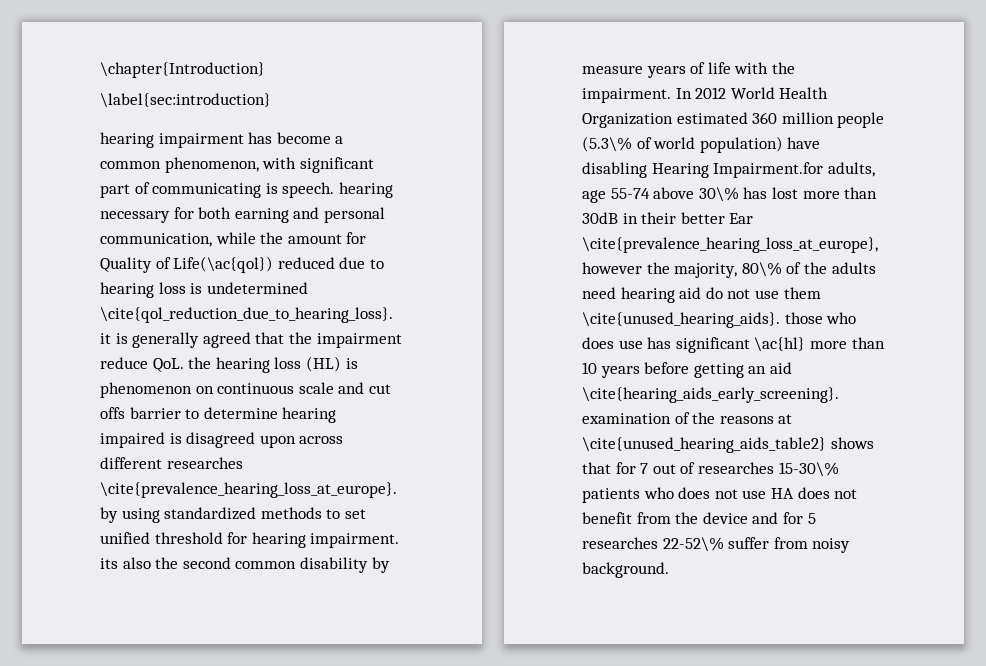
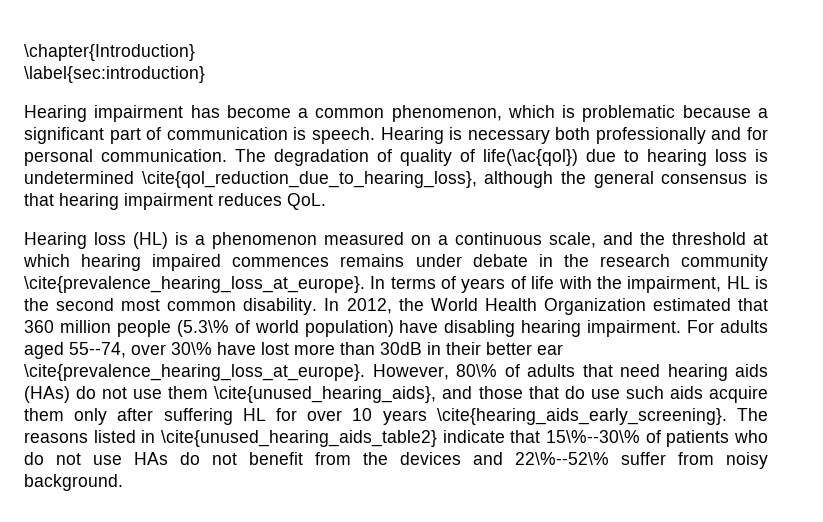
[100,132,154,148] hearing -> [24,105,87,122] Hearing
[262,157,297,169] with -> [507,105,768,122] which is problematic because a
[152,183,262,198] communicating -> [166,127,288,140] communication
[338,182,393,198] [100,207,385,223] [100,232,367,247] [100,256,335,273] hearing necessary for both earning and personal communication, while the amount for Quality of Life(\ac{qol}) reduced -> [380,127,768,144] [24,149,578,166] Hearing is necessary both professionally and for personal communication. The degradation of quality of life(\ac{qol})
[100,307,393,323] [100,332,402,348] [100,357,148,369] \cite{qol_reduction_due_to_hearing_loss}. it is generally agreed that the impairment reduce -> [141,171,768,188] [24,193,282,210] \cite{qol_reduction_due_to_hearing_loss}, although the general consensus is that hearing impairment reduces
[188,357,270,373] the hearing -> [24,232,87,249] // Hearing
[100,382,391,398] [100,407,337,423] [100,432,344,448] [100,457,243,469] [100,482,397,498] [100,507,366,523] [100,532,400,548] [100,557,390,573] [582,65,643,74] phenomenon on continuous scale and cut offs barrier to determine hearing impaired is disagreed upon across different researches \cite{prevalence_hearing_loss_at_europe}. by using standardized methods to set unified threshold for hearing impairment. its also the second common disability by measure -> [195,232,768,249] [23,254,769,271] [24,276,457,293] a phenomenon measured on a continuous scale, and the threshold at which hearing impaired commences remains under debate in the research community \cite{prevalence_hearing_loss_at_europe}. In terms of
[582,87,727,103] impairment. In 2012 -> [627,276,769,293] [24,298,424,315] impairment, HL is the second most common disability. In 2012, the
(748, 118) none -> [738,298,769,311] that
[651,162,875,178] [582,187,768,203] Hearing Impairment.for adults, age 55-74 above 30\% has -> [521,320,768,337] [24,342,256,359] hearing impairment. For adults aged 55--74, over 30\% have
[729,213,754,224] [582,237,878,253] [582,262,876,278] [582,287,821,303] [582,312,857,328] [582,337,885,353] [582,362,792,378] [582,387,839,403] [582,412,793,424] [582,437,874,453] [582,462,839,477] Ear \cite{prevalence_hearing_loss_at_europe}, however the majority, 80\% of the adults need hearing aid do not use them \cite{unused_hearing_aids}. those who does use has significant \ac{hl} more than 10 years before getting an aid \cite{hearing_aids_early_screening}. examination of the reasons at \cite{unused_hearing_aids_table2} shows that for 7 out of researches 15-30\% -> [537,344,563,355] [24,364,768,381] [24,386,769,403] [24,408,768,425] [24,430,661,447] ear \cite{prevalence_hearing_loss_at_europe}. However, 80\% of adults that need hearing aids (HAs) do not use them \cite{unused_hearing_aids}, and those that do use such aids acquire them only after suffering HL for over 10 years \cite{hearing_aids_early_screening}. The reasons listed in \cite{unused_hearing_aids_table2} indicate that 15\%--30\% of
[678,487,830,499] does not use HA does -> [24,452,200,465] do not use HAs do
[702,512,816,524] [582,537,724,552] device and for 5 researches 22-52\% -> [400,452,609,465] devices and 22\%--52\%

